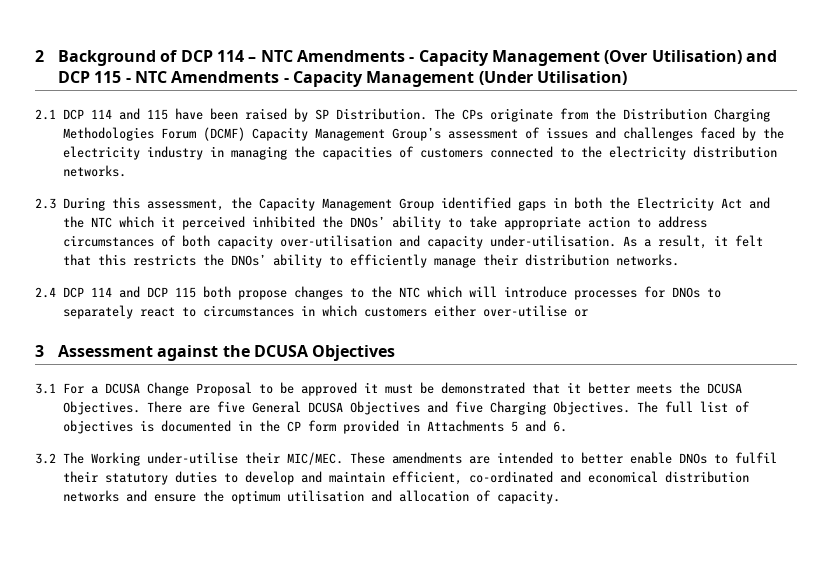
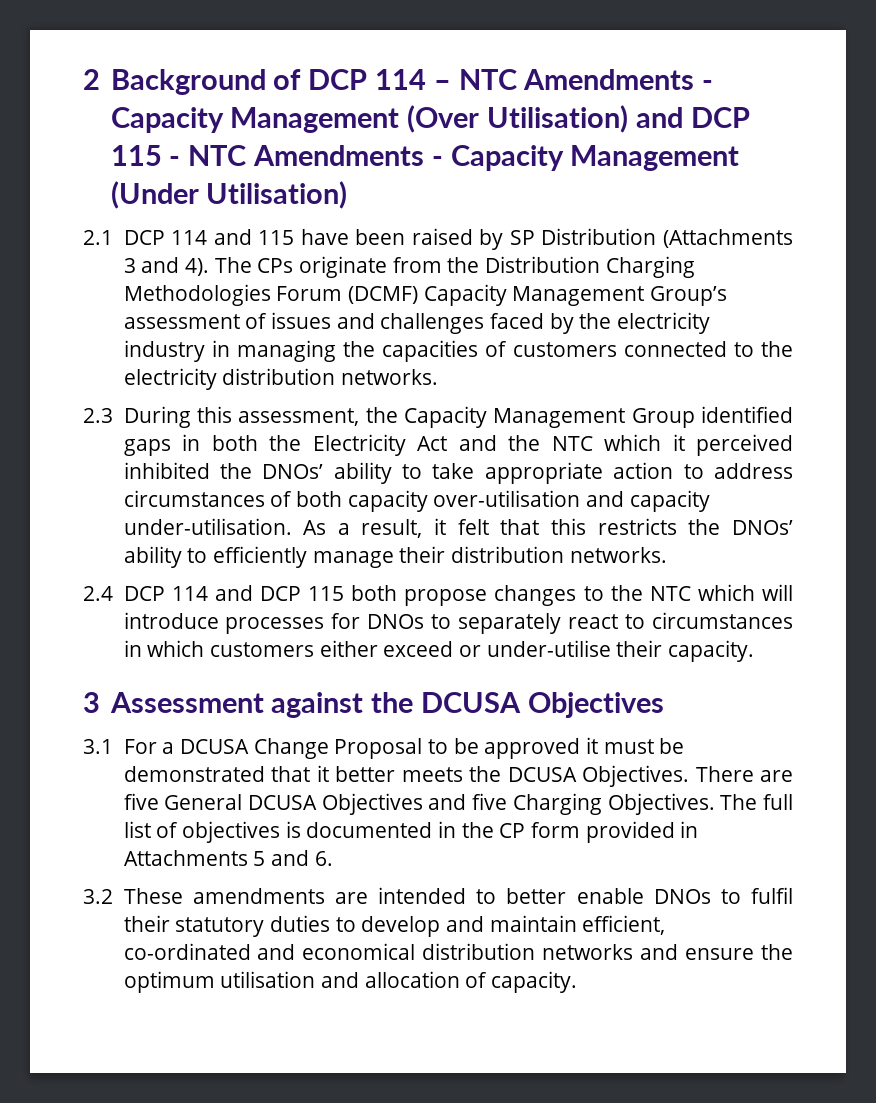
[335,108,427,120] Distribution. -> [541,228,793,248] [123,257,209,276] Distribution (Attachments 3 and 4).
[482,305,567,317] over-utilise -> [383,641,454,657] exceed
(588, 313) none -> [486,640,754,662] under-utilise their capacity.
[62,452,343,466] The Working under-utilise their MIC/MEC. -> (113, 896) none

